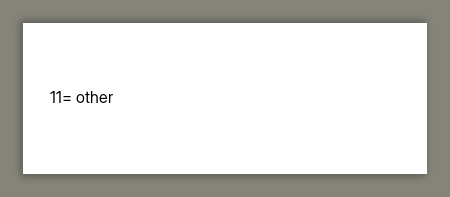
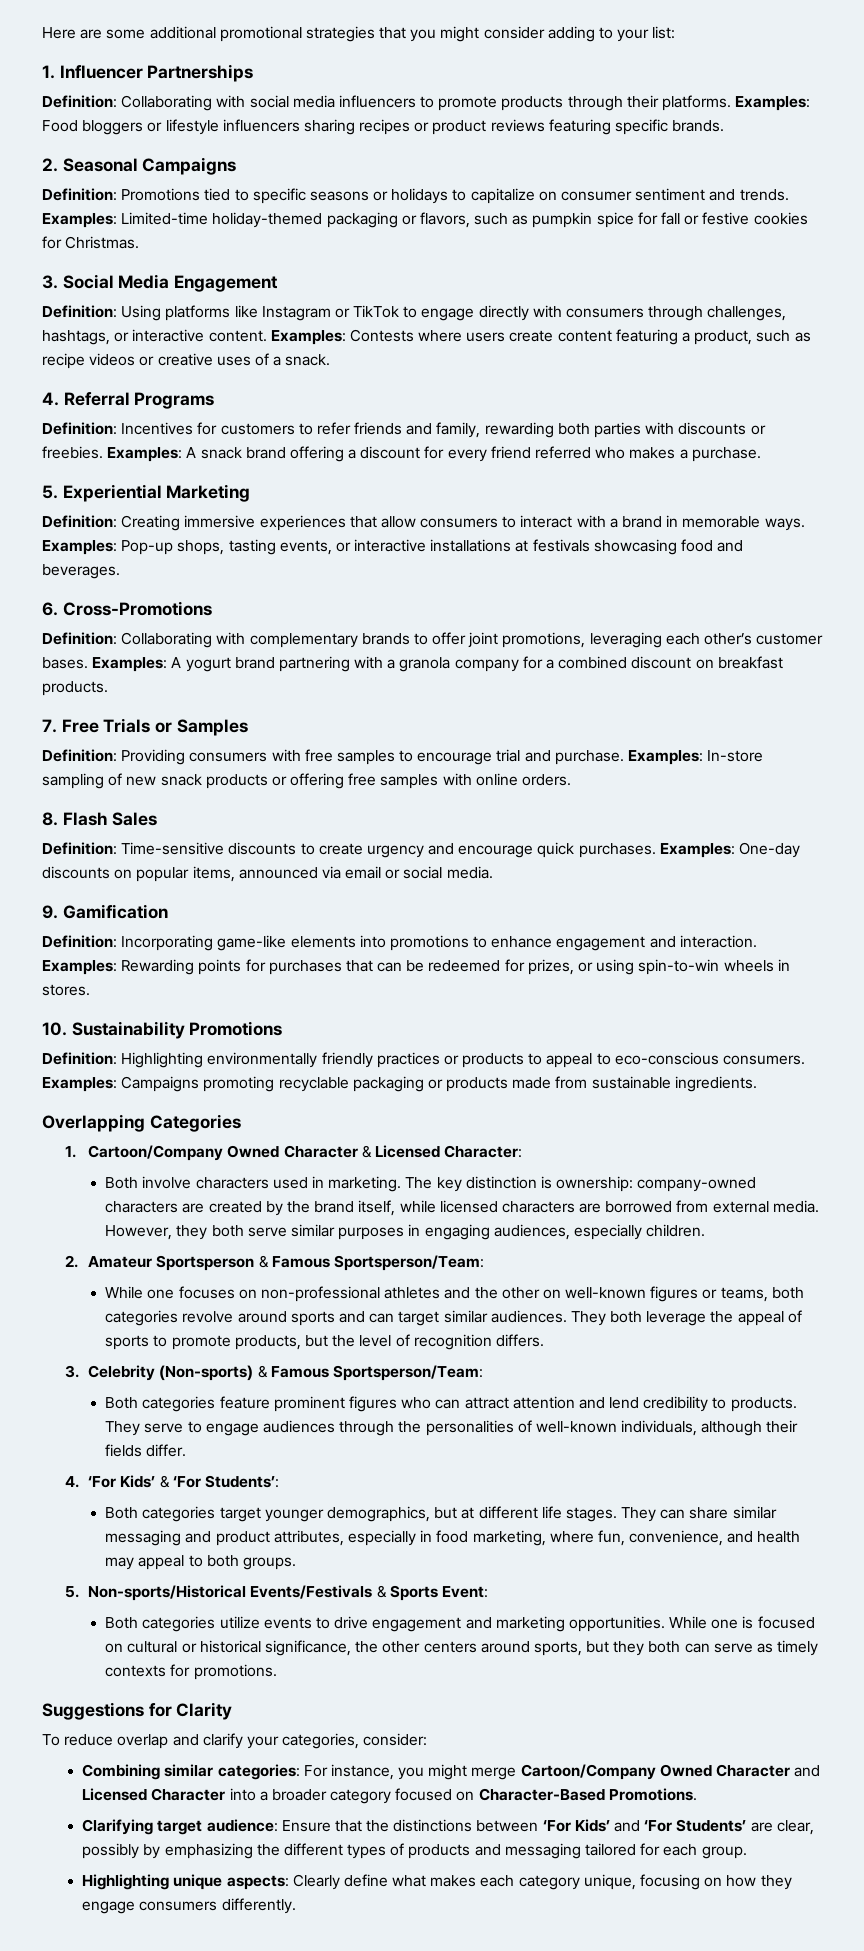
[50,91,114,103] 11= other -> [42,26,676,42] [42,64,254,82] [42,95,811,111] [42,119,725,135] [42,157,237,175] [42,188,789,204] [42,212,808,228] [42,236,140,249] [42,274,279,292] [42,305,787,321] [42,329,811,345] [42,353,331,369] [42,392,215,409] [42,422,766,438] [42,446,761,462] [42,484,251,502] [42,515,805,531] [42,539,744,555] [42,564,120,579] [42,601,212,616] [42,632,824,648] [42,656,783,672] [42,681,108,696] [42,718,248,736] [42,749,764,765] [42,773,572,789] [42,812,158,826] [42,842,801,858] [42,866,493,882] [42,904,168,919] [42,935,757,951] [42,959,790,975] [42,984,90,996] [42,1021,283,1039] [42,1052,806,1068] [42,1076,757,1092] [42,1114,241,1132] [65,1145,523,1161] [105,1176,757,1192] [105,1200,819,1216] [105,1224,706,1240] [65,1255,484,1271] [105,1286,804,1302] [105,1310,802,1326] [105,1334,544,1350] [65,1365,483,1381] [105,1396,797,1412] [105,1420,799,1436] [105,1444,187,1457] [65,1475,279,1488] [105,1506,777,1522] [105,1530,801,1546] [105,1555,296,1570] [65,1585,488,1601] [105,1616,815,1632] [105,1640,819,1656] [105,1664,277,1680] [42,1702,233,1720] [42,1733,428,1749] [82,1764,821,1780] [82,1788,697,1804] [82,1819,814,1835] [82,1843,747,1859] [82,1874,792,1890] [82,1898,296,1914] Here are some additional promotional strategies that you might consider adding to your list: // 1. Influencer Partnerships // Definition: Collaborating with social media influencers to promote products through their platforms. Examples: Food bloggers or lifestyle influencers sharing recipes or product reviews featuring specific brands. // 2. Seasonal Campaigns // Definition: Promotions tied to specific seasons or holidays to capitalize on consumer sentiment and trends. Examples: Limited-time holiday-themed packaging or flavors, such as pumpkin spice for fall or festive cookies for Christmas. // 3. Social Media Engagement // Definition: Using platforms like Instagram or TikTok to engage directly with consumers through challenges, hashtags, or interactive content. Examples: Contests where users create content featuring a product, such as recipe videos or creative uses of a snack. // 4. Referral Programs // Definition: Incentives for customers to refer friends and family, rewarding both parties with discounts or freebies. Examples: A snack brand offering a discount for every friend referred who makes a purchase. // 5. Experiential Marketing // Definition: Creating immersive experiences that allow consumers to interact with a brand in memorable ways. Examples: Pop-up shops, tasting events, or interactive installations at festivals showcasing food and beverages. // 6. Cross-Promotions // Definition: Collaborating with complementary brands to offer joint promotions, leveraging each other’s customer bases. Examples: A yogurt brand partnering with a granola company for a combined discount on breakfast products. // 7. Free Trials or Samples // Definition: Providing consumers with free samples to encourage trial and purchase. Examples: In-store sampling of new snack products or offering free samples with online orders. // 8. Flash Sales // Definition: Time-sensitive discounts to create urgency and encourage quick purchases. Examples: One-day discounts on popular items, announced via email or social media. // 9. Gamification // Definition: Incorporating game-like elements into promotions to enhance engagement and interaction. Examples: Rewarding points for purchases that can be redeemed for prizes, or using spin-to-win wheels in stores. // 10. Sustainability Promotions // Definition: Highlighting environmentally friendly practices or products to appeal to eco-conscious consumers. Examples: Campaigns promoting recyclable packaging or products made from sustainable ingredients. // Overlapping Categories // 1. Cartoon/Company Owned Character & Licensed Character: // Both involve characters used in marketing. The key distinction is ownership: company-owned characters are created by the brand itself, while licensed characters are borrowed from external media. However, they both serve similar purposes in engaging audiences, especially children. // 2. Amateur Sportsperson & Famous Sportsperson/Team: // While one focuses on non-professional athletes and the other on well-known figures or teams, both categories revolve around sports and can target similar audiences. They both leverage the appeal of sports to promote products, but the level of recognition differs. // 3. Celebrity (Non-sports) & Famous Sportsperson/Team: // Both categories feature prominent figures who can attract attention and lend credibility to products. They serve to engage audiences through the personalities of well-known individuals, although their fields differ. // 4. ‘For Kids’ & ‘For Students’: // Both categories target younger demographics, but at different life stages. They can share similar messaging and product attributes, especially in food marketing, where fun, convenience, and health may appeal to both groups. // 5. Non-sports/Historical Events/Festivals & Sports Event: // Both categories utilize events to drive engagement and marketing opportunities. While one is focused on cultural or historical significance, the other centers around sports, but they both can serve as timely contexts for promotions. // Suggestions for Clarity // To reduce overlap and clarify your categories, consider: // Combining similar categories: For instance, you might merge Cartoon/Company Owned Character and Licensed Character into a broader category focused on Character-Based Promotions. // Clarifying target audience: Ensure that the distinctions between ‘For Kids’ and ‘For Students’ are clear, possibly by emphasizing the different types of products and messaging tailored for each group. // Highlighting unique aspects: Clearly define what makes each category unique, focusing on how they engage consumers differently.

